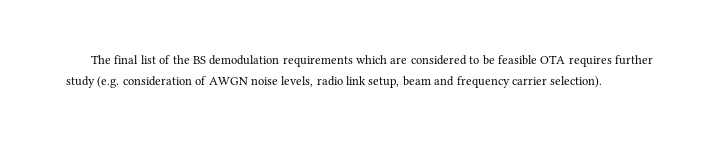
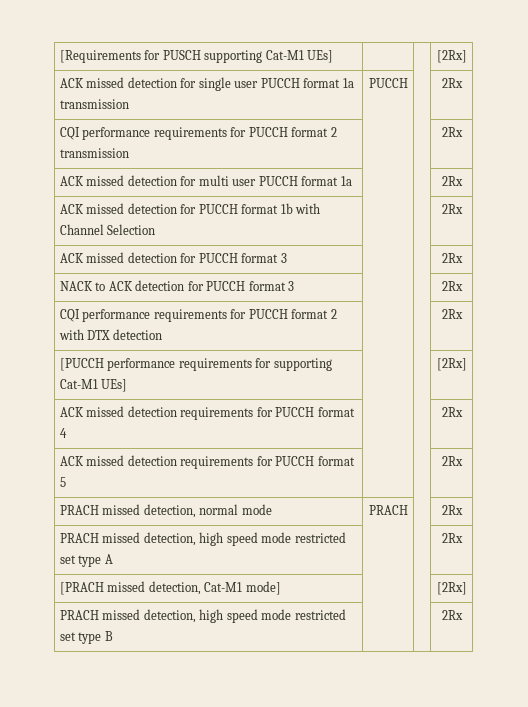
[91,55,654,67] [66,76,603,88] The final list of the BS demodulation requirements which are considered to be feasible OTA requires further study (e.g. consideration of AWGN noise levels, radio link setup, beam and frequency carrier selection). -> [59,50,334,63] [436,50,467,63] [59,77,354,91] [59,99,129,109] [368,78,408,88] [441,78,463,88] [59,127,337,140] [59,148,129,158] [441,127,463,137] [59,175,352,186] [441,176,463,186] [59,203,321,214] [59,224,156,235] [441,204,463,214] [59,252,287,263] [441,253,463,263] [59,280,295,291] [441,281,463,291] [59,309,337,322] [58,329,162,340] [441,309,463,319] [59,358,332,371] [59,379,128,392] [436,358,467,371] [59,406,355,420] [59,428,67,438] [441,407,463,417] [59,455,355,469] [59,477,66,487] [441,456,463,466] [59,504,272,518] [368,505,408,515] [441,505,463,515] [59,532,346,546] [59,554,113,567] [441,533,463,543] [59,581,281,595] [436,582,467,595] [59,609,346,623] [59,631,113,644] [441,610,463,620] [Requirements for PUSCH supporting Cat-M1 UEs] | | | [2Rx] // ACK missed detection for single user PUCCH format 1a transmission | PUCCH | | 2Rx // CQI performance requirements for PUCCH format 2 transmission | | | 2Rx // ACK missed detection for multi user PUCCH format 1a | | | 2Rx // ACK missed detection for PUCCH format 1b with Channel Selection | | | 2Rx // ACK missed detection for PUCCH format 3 | | | 2Rx // NACK to ACK detection for PUCCH format 3 | | | 2Rx // CQI performance requirements for PUCCH format 2 with DTX detection | | | 2Rx // [PUCCH performance requirements for supporting Cat-M1 UEs] | | | [2Rx] // ACK missed detection requirements for PUCCH format 4 | | | 2Rx // ACK missed detection requirements for PUCCH format 5 | | | 2Rx // PRACH missed detection, normal mode | PRACH | | 2Rx // PRACH missed detection, high speed mode restricted set type A | | | 2Rx // [PRACH missed detection, Cat-M1 mode] | | | [2Rx] // PRACH missed detection, high speed mode restricted set type B | | | 2Rx

